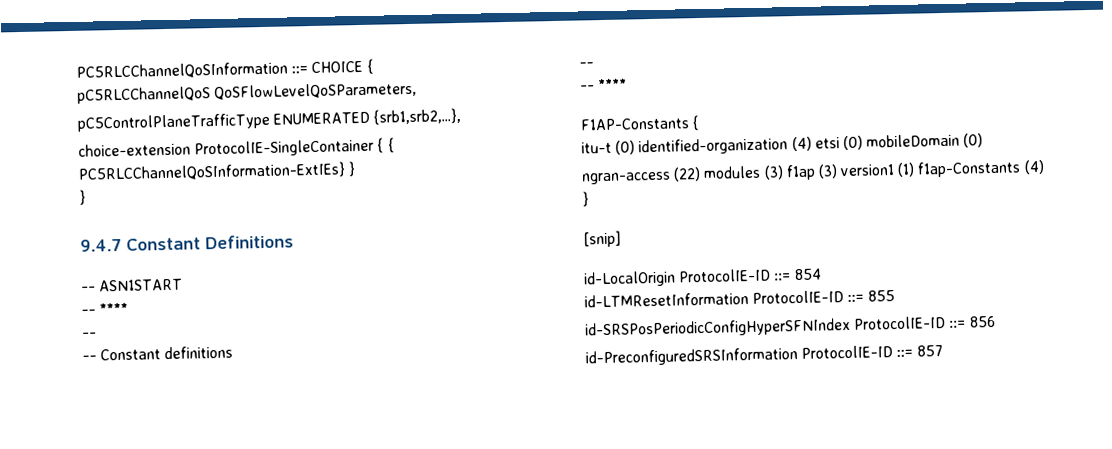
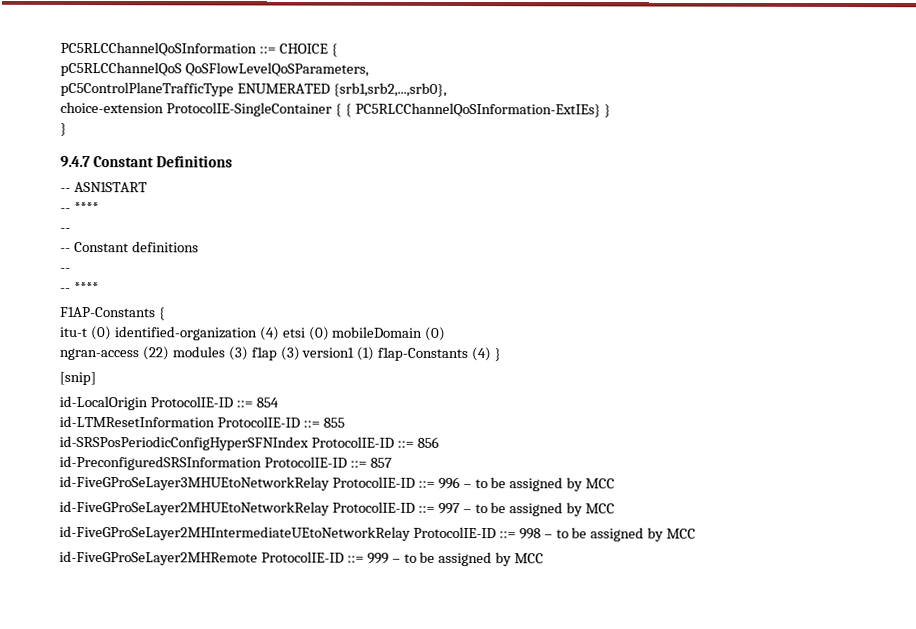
[373,107,462,125] {srb1,srb2,...}, -> [332,82,447,97] {srb1,srb2,...,srb0},
(943, 351) none -> [59,475,616,492] [59,500,616,517] [59,525,697,542] [59,550,545,567] // id-FiveGProSeLayer3MHUEtoNetworkRelay ProtocolIE-ID ::= 996 – to be assigned by MCC // id-FiveGProSeLayer2MHUEtoNetworkRelay ProtocolIE-ID ::= 997 – to be assigned by MCC // id-FiveGProSeLayer2MHIntermediateUEtoNetworkRelay ProtocolIE-ID ::= 998 – to be assigned by MCC // id-FiveGProSeLayer2MHRemote ProtocolIE-ID ::= 999 – to be assigned by MCC

